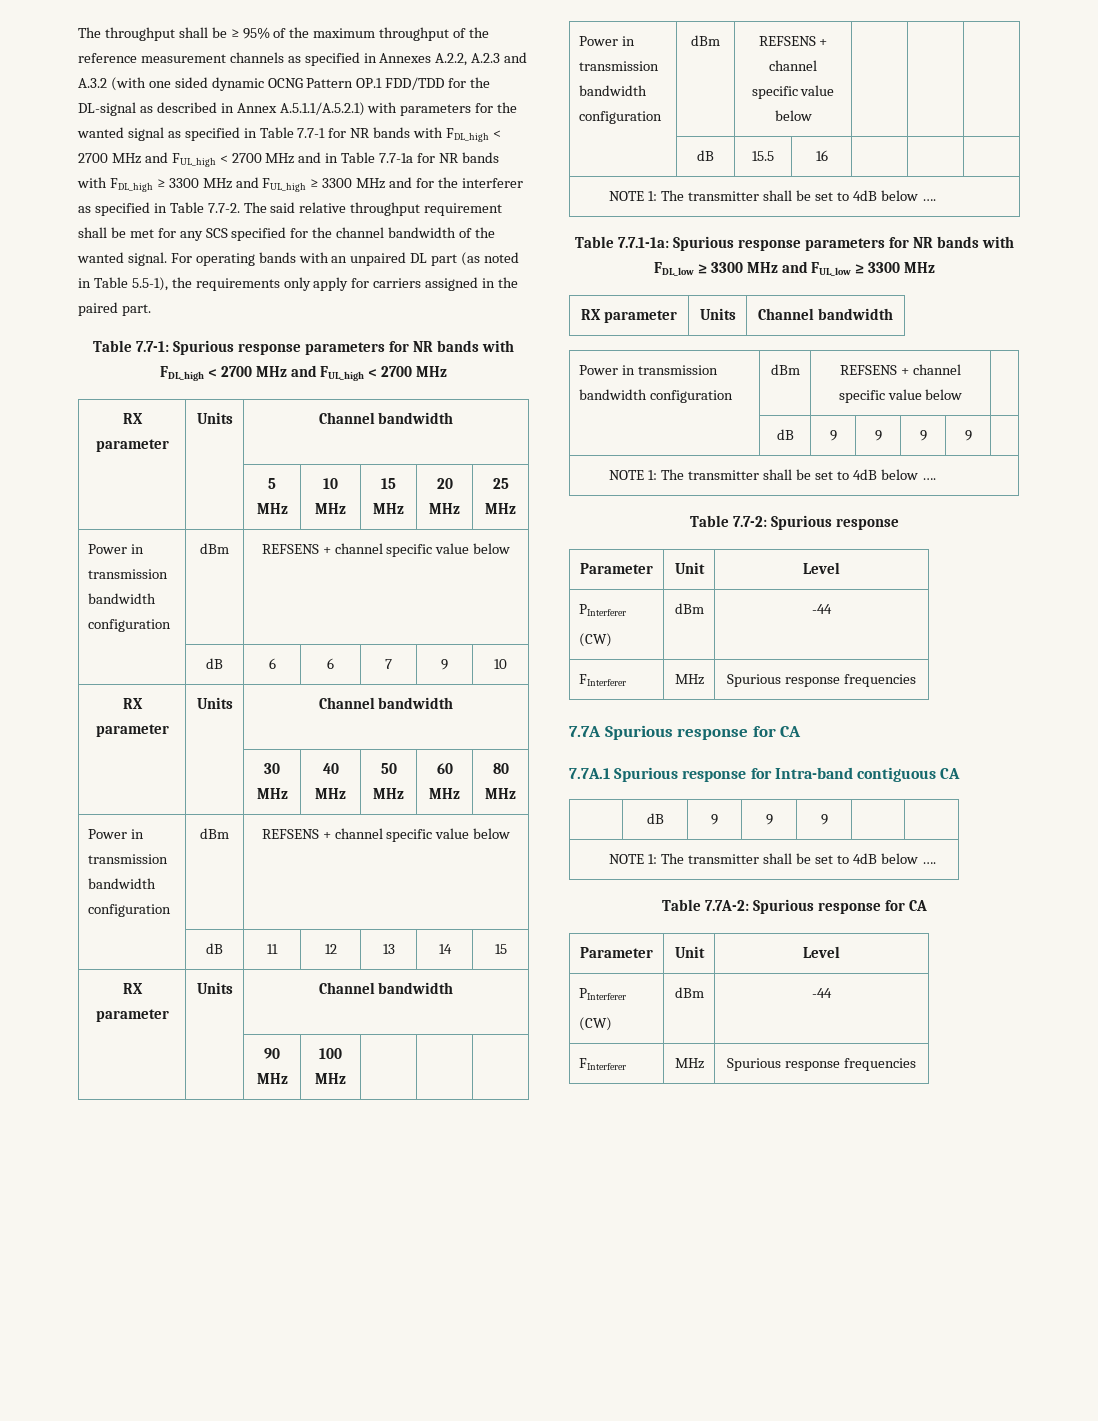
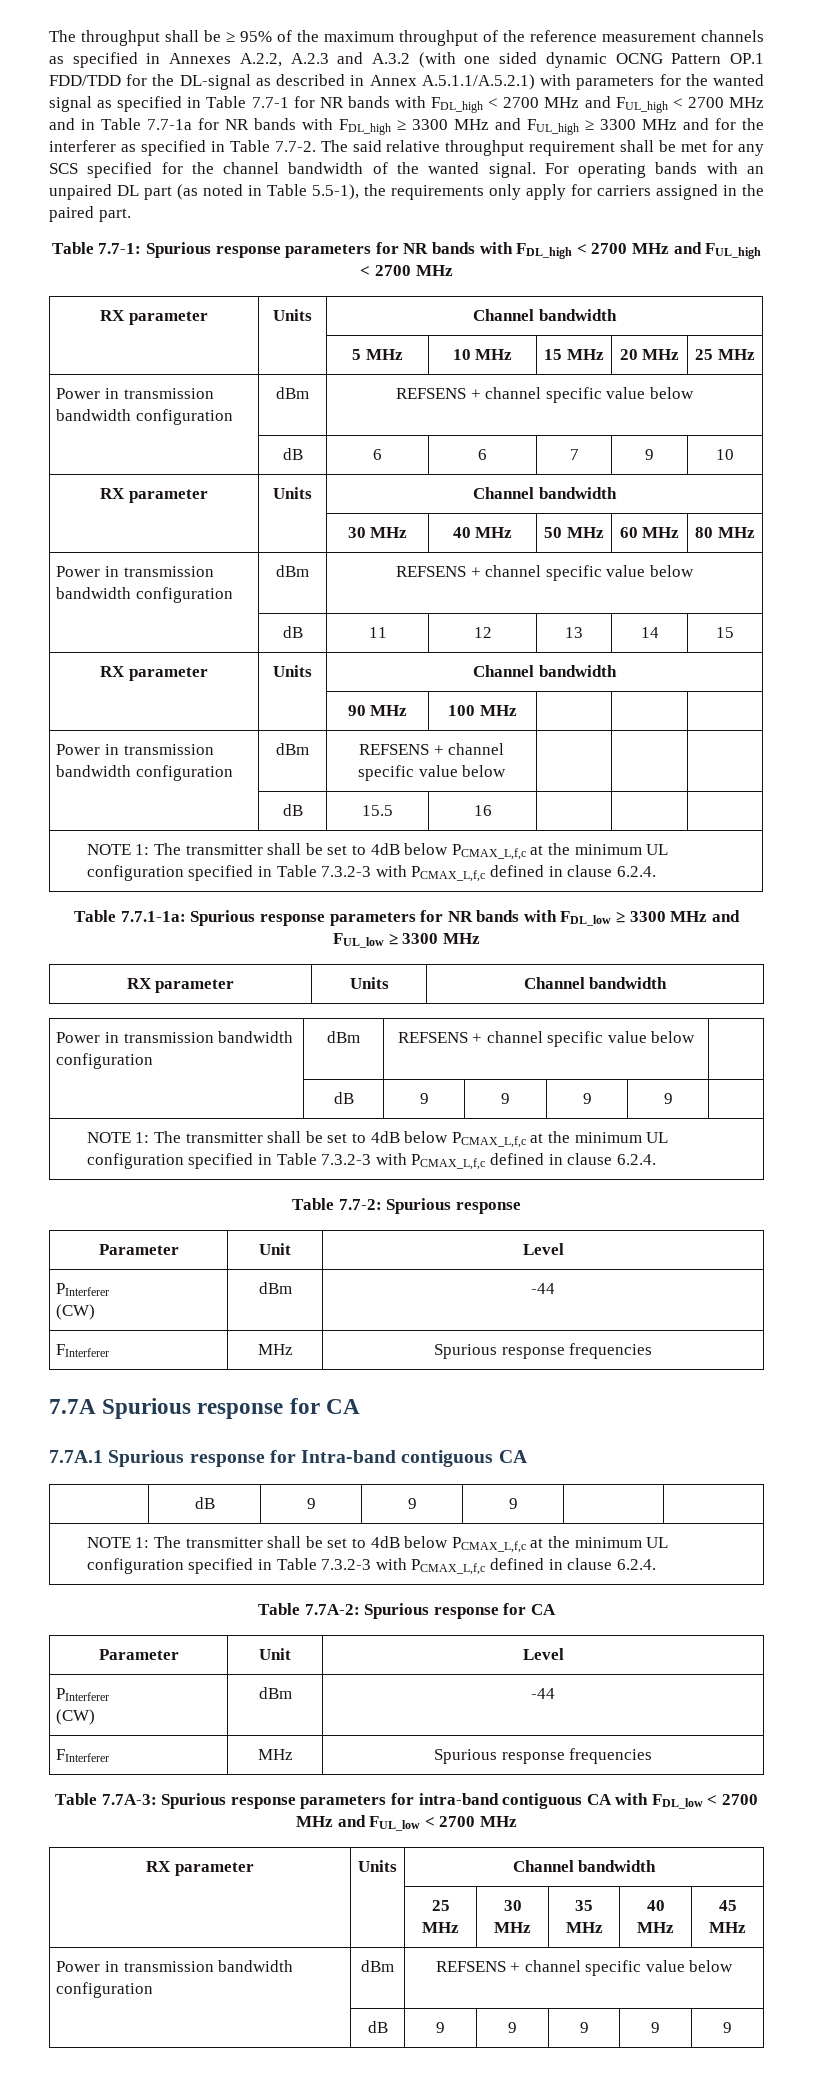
[921,199,936,201] …. -> [451,843,669,860] [86,865,656,882] PCMAX_L,f,c at the minimum UL configuration specified in Table 7.3.2-3 with PCMAX_L,f,c defined in clause 6.2.4.
[921,478,936,480] …. -> [451,1131,669,1148] [86,1153,656,1170] PCMAX_L,f,c at the minimum UL configuration specified in Table 7.3.2-3 with PCMAX_L,f,c defined in clause 6.2.4.
[921,862,936,864] …. -> [451,1536,669,1553] [86,1558,656,1575] PCMAX_L,f,c at the minimum UL configuration specified in Table 7.3.2-3 with PCMAX_L,f,c defined in clause 6.2.4.
(916, 1064) none -> [54,1793,759,1809] [296,1815,517,1831] [146,1861,254,1876] [358,1860,397,1872] [512,1860,657,1872] [431,1900,450,1911] [422,1922,459,1933] [503,1900,522,1911] [494,1922,531,1933] [575,1900,593,1911] [565,1922,603,1933] [646,1900,665,1911] [637,1922,674,1933] [718,1900,737,1911] [709,1922,746,1933] [56,1960,294,1972] [56,1982,154,1998] [361,1960,394,1972] [435,1960,734,1976] [367,2021,388,2033] [436,2022,445,2033] [508,2022,517,2033] [579,2022,589,2033] [651,2022,660,2033] [723,2022,732,2033] // Table 7.7A-3: Spurious response parameters for intra-band contiguous CA with FDL_low < 2700 MHz and FUL_low < 2700 MHz // RX parameter | Units | Channel bandwidth // | | 25 MHz | 30 MHz | 35 MHz | 40 MHz | 45 MHz // Power in transmission bandwidth configuration | dBm | REFSENS + channel specific value below // | dB | 9 | 9 | 9 | 9 | 9

